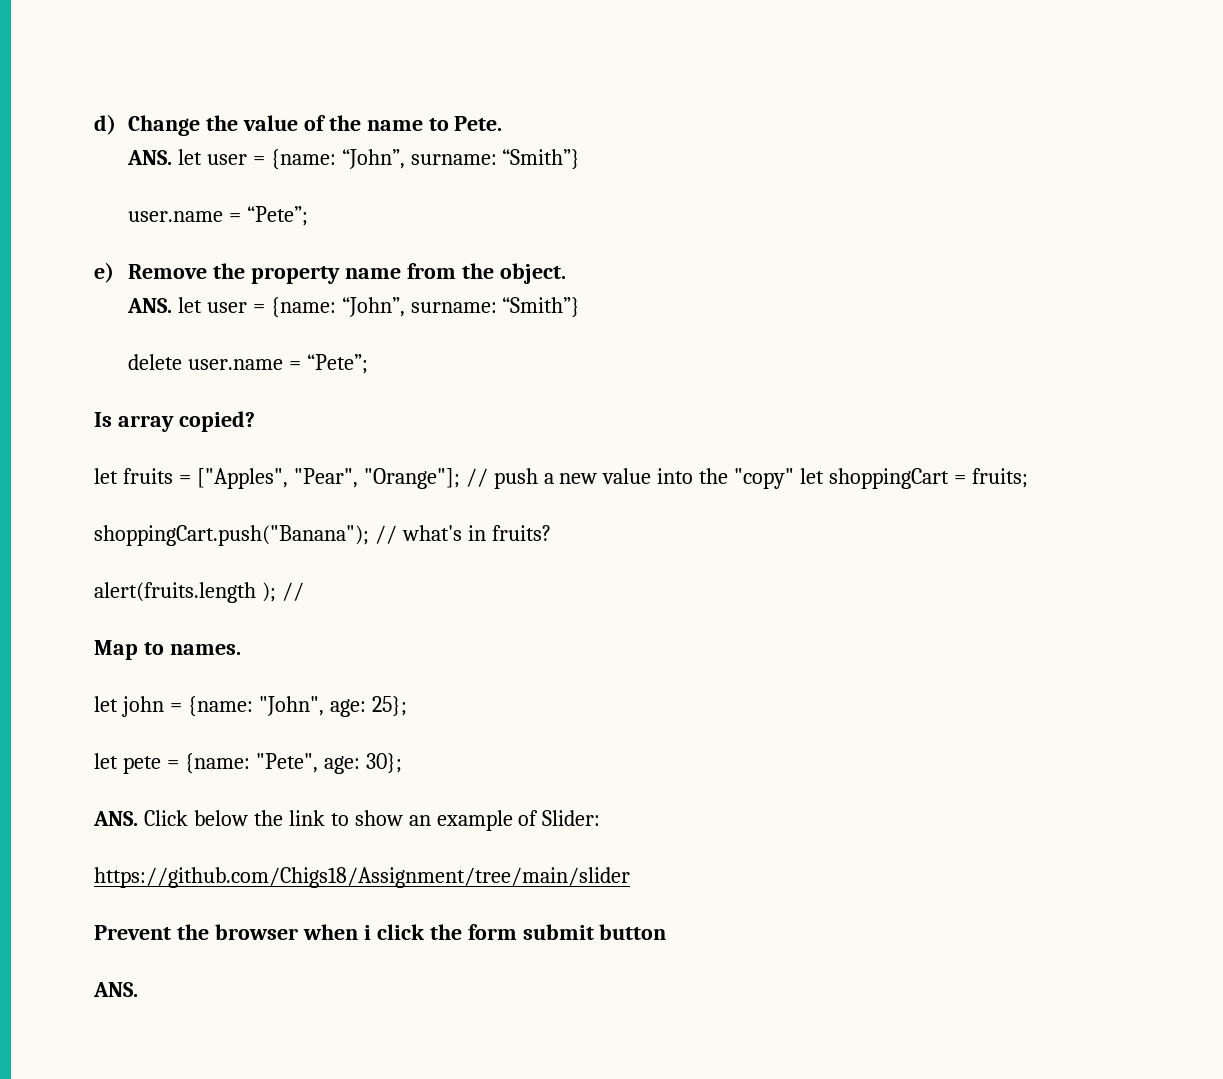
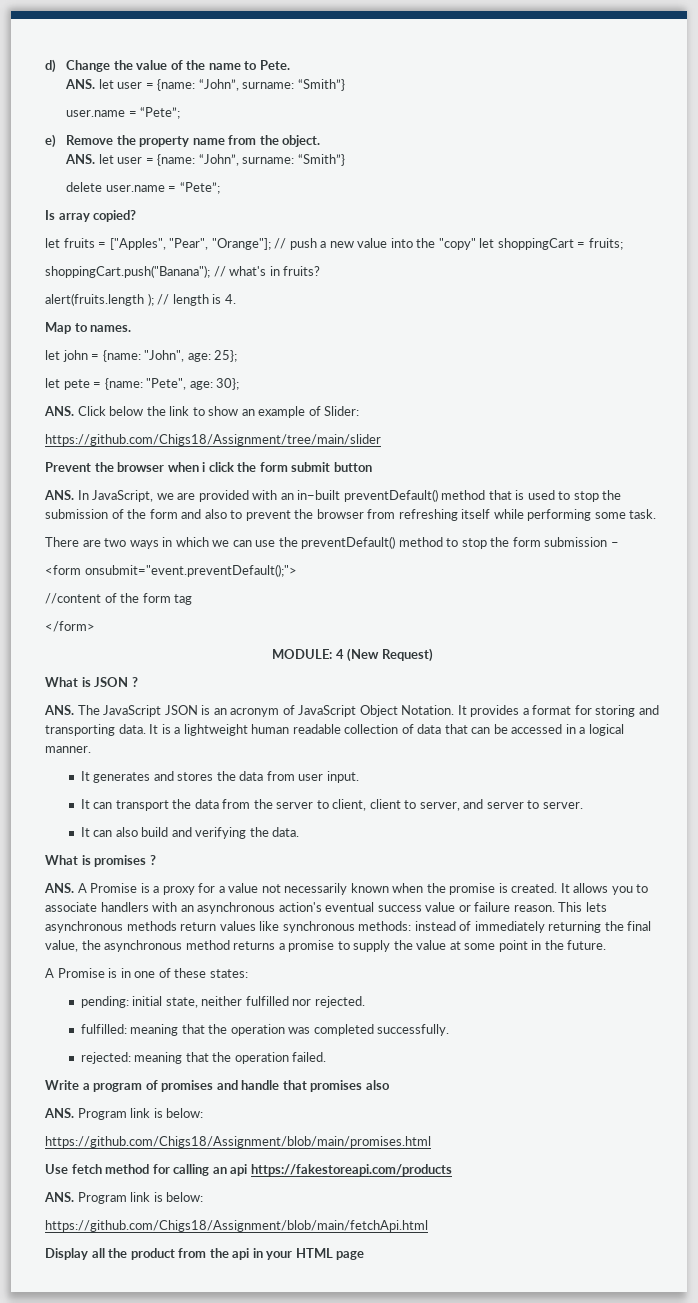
(304, 591) none -> [172,294,236,306] length is 4.
(138, 989) none -> [77,489,622,502] [45,509,657,521] [45,536,619,549] [45,564,297,577] [45,593,193,605] [45,621,95,632] [272,648,433,662] [45,677,138,687] [44,705,659,717] [45,724,624,736] [45,746,91,753] [80,771,359,783] [80,799,583,811] [80,827,300,839] [45,855,156,867] [44,883,649,895] [45,902,607,914] [45,921,652,933] [45,940,607,952] [45,968,248,978] [80,996,365,1008] [80,1024,450,1036] [80,1052,327,1064] [45,1080,390,1092] [44,1108,204,1120] [45,1136,431,1148] [45,1164,452,1176] [44,1192,204,1204] [45,1220,428,1232] [45,1248,365,1260] In JavaScript, we are provided with an in−built preventDefault() method that is used to stop the submission of the form and also to prevent the browser from refreshing itself while performing some task. // There are two ways in which we can use the preventDefault() method to stop the form submission – // <form onsubmit="event.preventDefault();"> // //content of the form tag // </form> // MODULE: 4 (New Request) // What is JSON ? // ANS. The JavaScript JSON is an acronym of JavaScript Object Notation. It provides a format for storing and transporting data. It is a lightweight human readable collection of data that can be accessed in a logical manner. // It generates and stores the data from user input. // It can transport the data from the server to client, client to server, and server to server. // It can also build and verifying the data. // What is promises ? // ANS. A Promise is a proxy for a value not necessarily known when the promise is created. It allows you to associate handlers with an asynchronous action's eventual success value or failure reason. This lets asynchronous methods return values like synchronous methods: instead of immediately returning the final value, the asynchronous method returns a promise to supply the value at some point in the future. // A Promise is in one of these states: // pending: initial state, neither fulfilled nor rejected. // fulfilled: meaning that the operation was completed successfully. // rejected: meaning that the operation failed. // Write a program of promises and handle that promises also // ANS. Program link is below: // https://github.com/Chigs18/Assignment/blob/main/promises.html // Use fetch method for calling an api https://fakestoreapi.com/products // ANS. Program link is below: // https://github.com/Chigs18/Assignment/blob/main/fetchApi.html // Display all the product from the api in your HTML page

